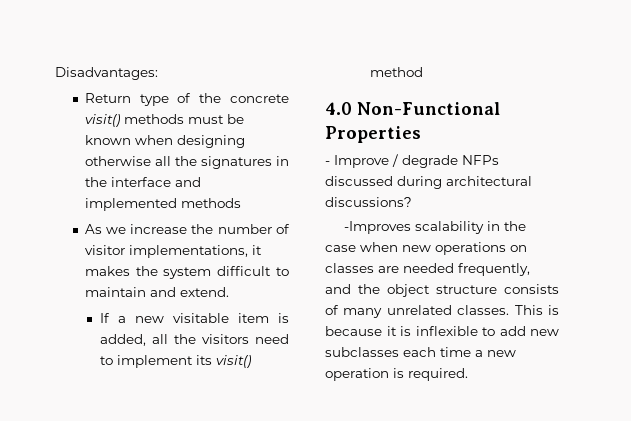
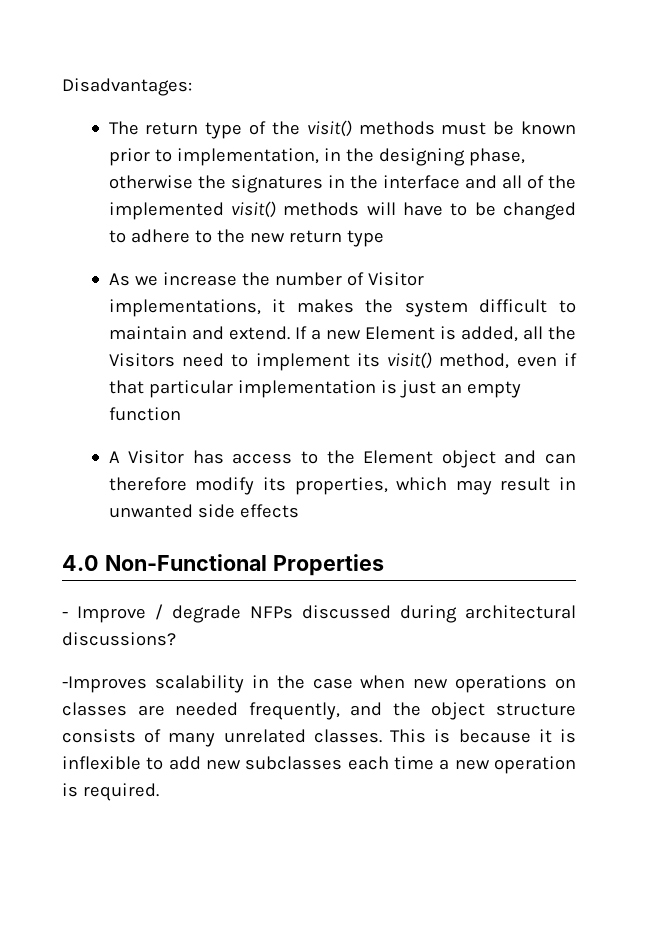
[84,93,131,103] Return -> [108,121,199,135] The return
[229,94,289,103] concrete -> (300, 128) none
[134,135,245,148] [84,156,171,166] when designing otherwise all -> [108,148,525,166] [108,175,193,189] prior to implementation, in the designing phase, otherwise
[84,198,241,211] implemented methods -> [501,175,577,189] [108,201,576,220] [108,229,384,247] all of the implemented visit() methods will have to be changed to adhere to the new return type
[84,245,125,255] visitor -> [367,272,424,286] Visitor
(229, 292) // -> (290, 333) none
[172,313,269,323] visitable item -> [364,326,435,340] Element
[201,334,249,344] visitors -> [108,353,175,367] Visitors
[369,67,423,77] method -> [439,353,578,369] [108,380,521,398] [108,407,181,421] [108,450,576,468] [108,477,576,495] [108,504,299,518] method, even if that particular implementation is just an empty function // A Visitor has access to the Element object and can therefore modify its properties, which may result in unwanted side effects

